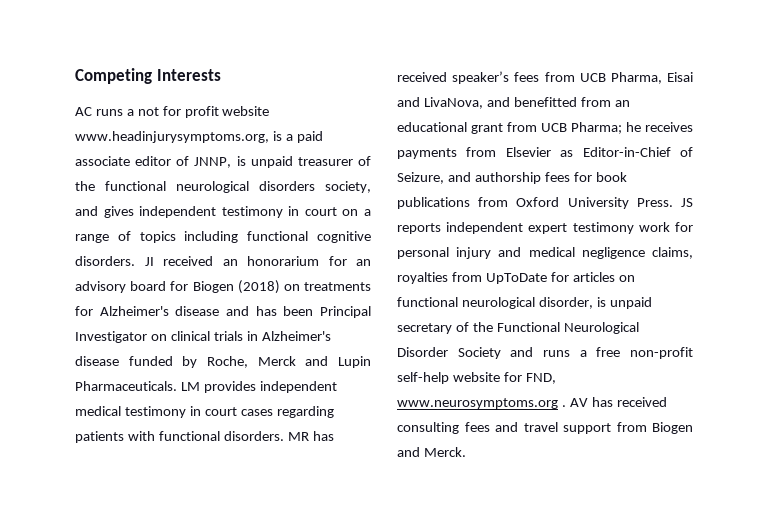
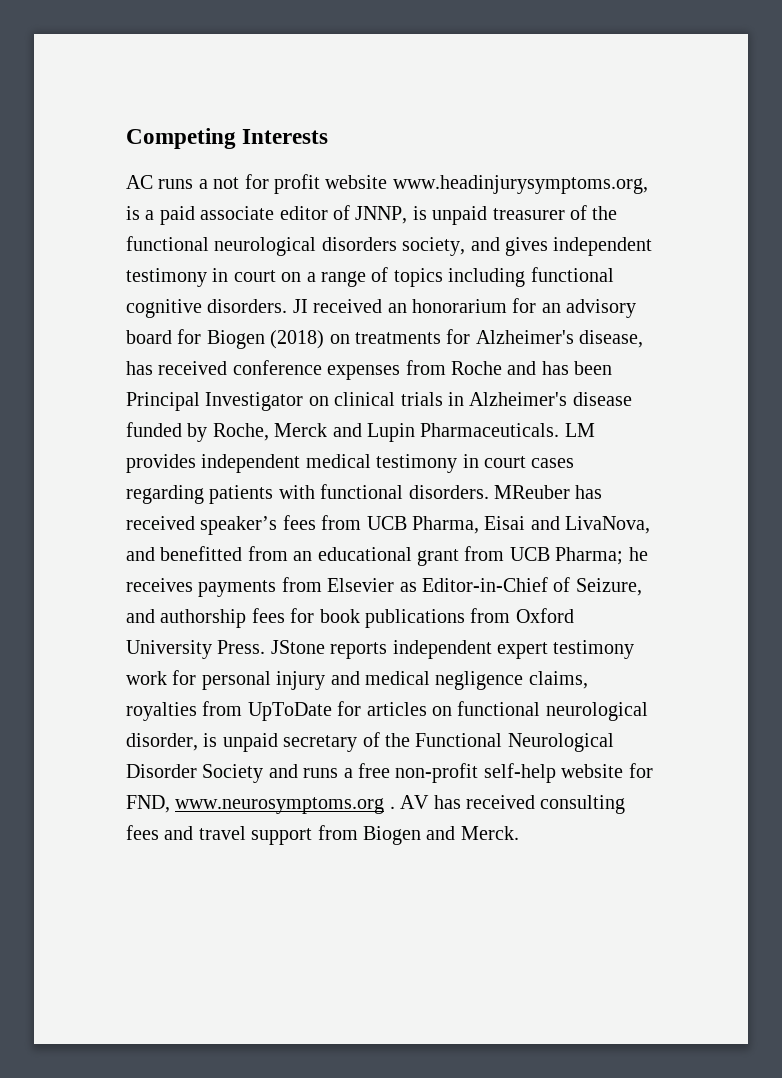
[175,306,220,316] disease -> [579,330,644,348] [126,360,502,380] disease, has received conference expenses from Roche
[287,432,309,441] MR -> [494,485,570,499] MReuber
[681,198,693,207] JS -> [270,640,325,654] JStone

